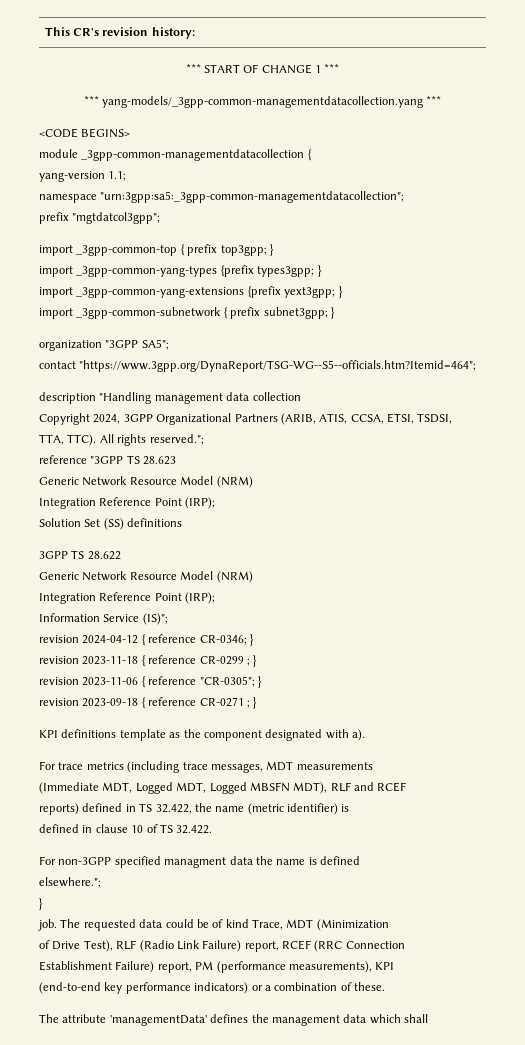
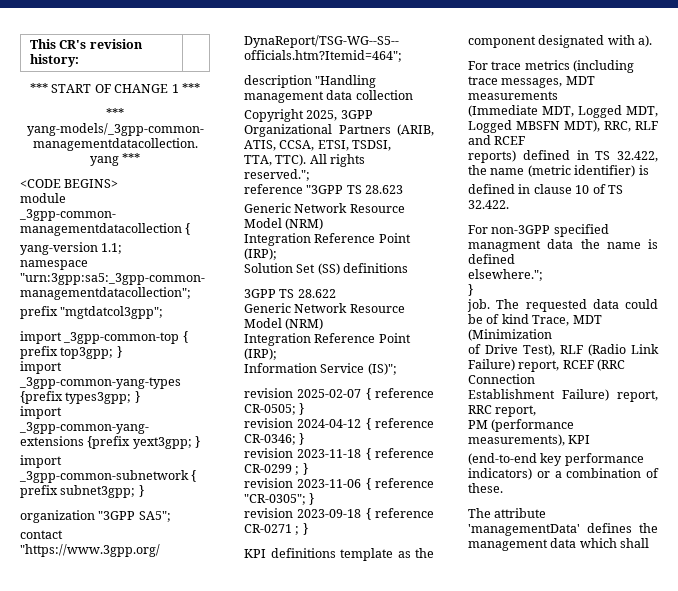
[93,414,121,424] 2024, -> [306,110,338,121] 2025,
(168, 619) none -> [244,388,434,400] [244,403,305,415] // revision 2025-02-07 { reference CR-0505; }
(328, 788) none -> [604,121,631,132] RRC,
(192, 967) none -> [468,405,537,417] RRC report, //

